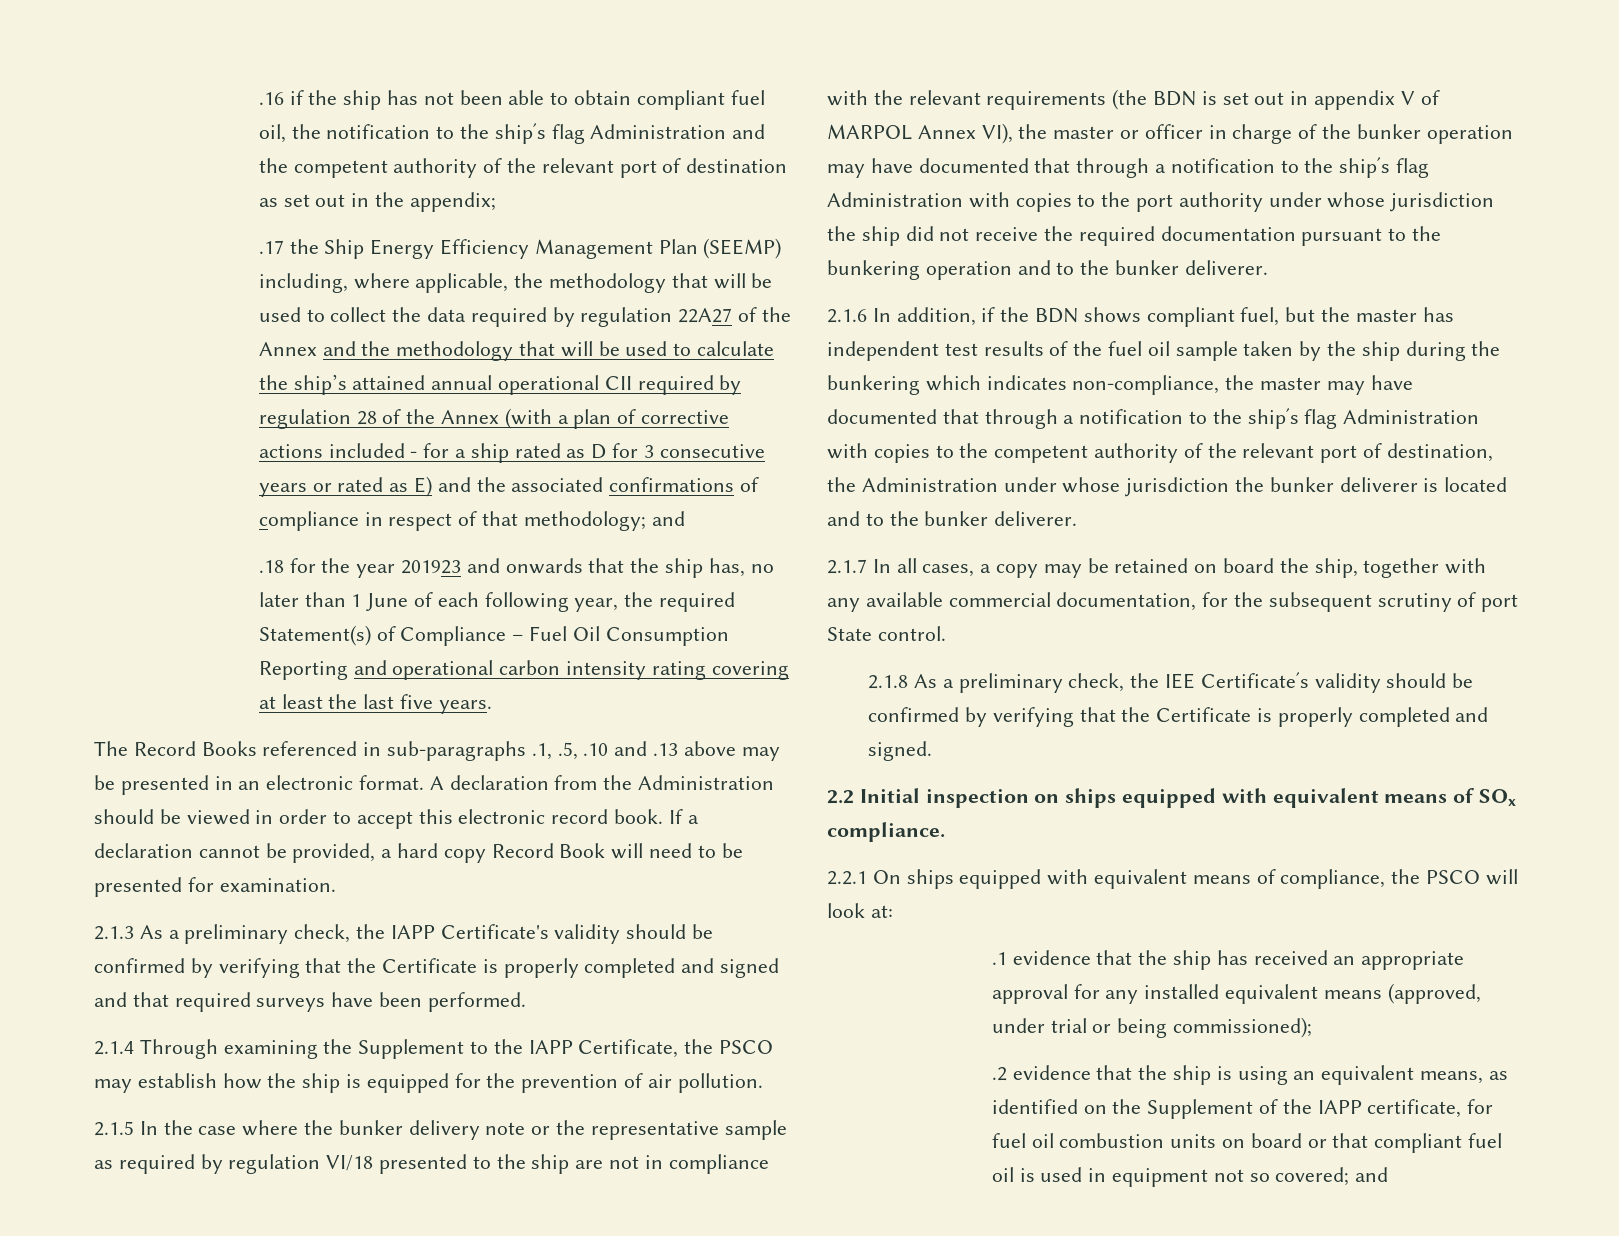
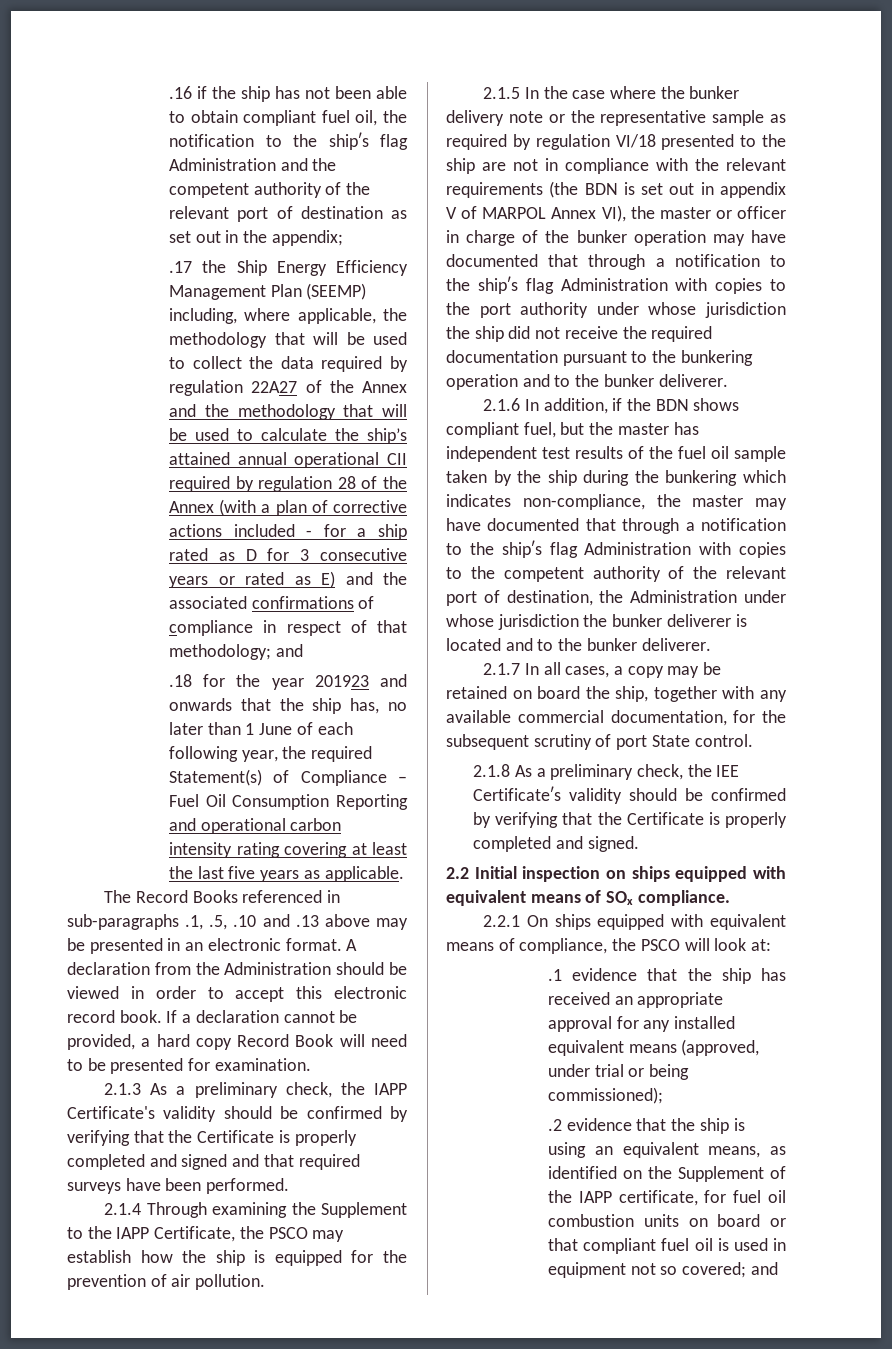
[438,700,492,714] years. -> [260,866,404,882] years as applicable.

